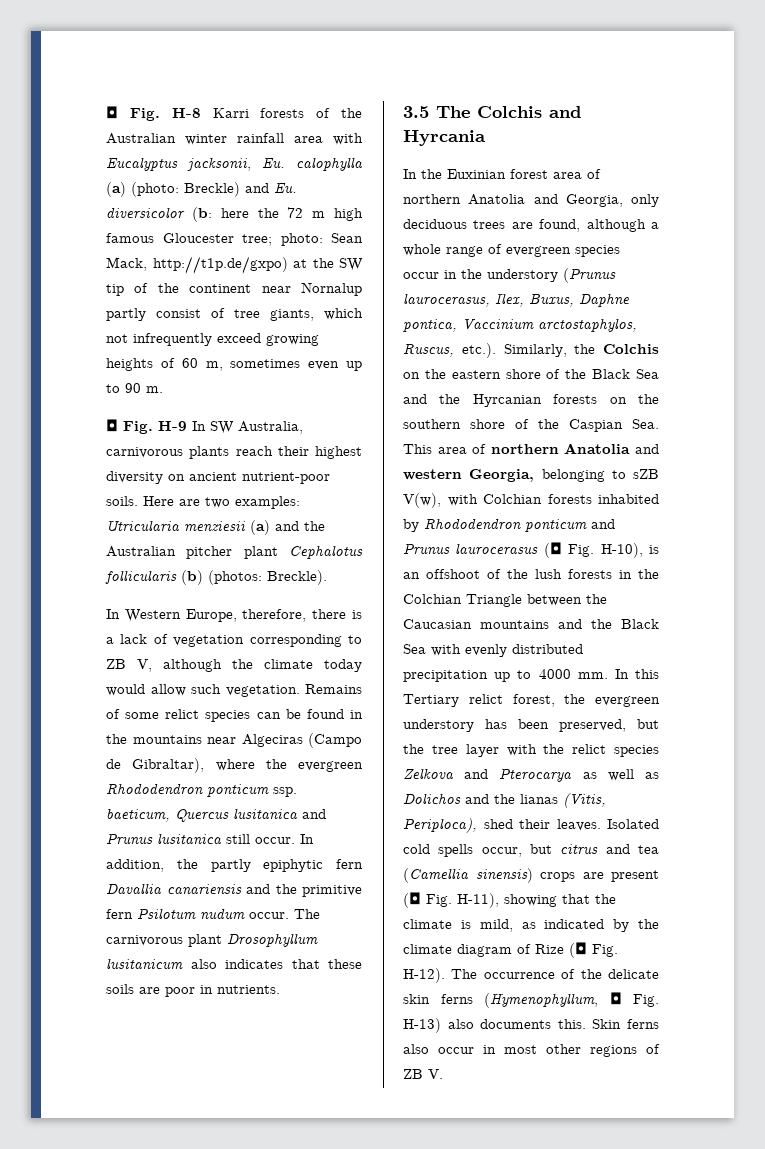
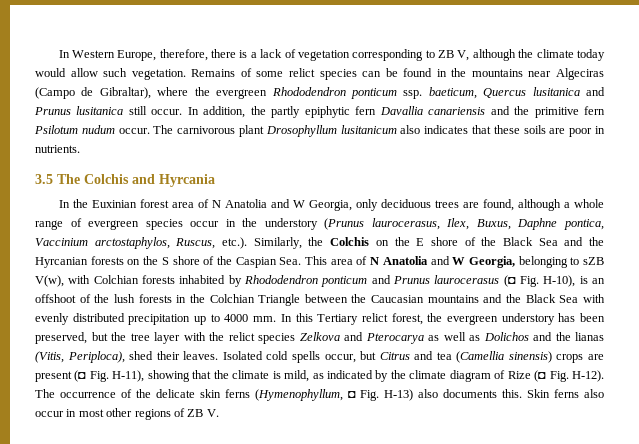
[106,106,362,121] [106,133,363,145] [106,157,363,171] [106,182,297,197] [106,207,363,222] [106,233,363,246] [106,256,363,274] [106,282,362,296] [106,308,363,321] [106,333,319,346] [106,358,362,371] [106,383,163,393] [106,419,303,434] [106,446,362,459] [106,471,330,484] [106,496,300,509] [106,520,325,535] [106,545,363,559] [105,570,327,585] ◘ Fig. H-8 Karri forests of the Australian winter rainfall area with Eucalyptus jacksonii, Eu. calophylla (a) (photo: Breckle) and Eu. diversicolor (b: here the 72 m high famous Gloucester tree; photo: Sean Mack, http://t1p.de/gxpo) at the SW tip of the continent near Nornalup partly consist of tree giants, which not infrequently exceed growing heights of 60 m, sometimes even up to 90 m. // ◘ Fig. H-9 In SW Australia, carnivorous plants reach their highest diversity on ancient nutrient-poor soils. Here are two examples: Utricularia menziesii (a) and the Australian pitcher plant Cephalotus follicularis (b) (photos: Breckle). // -> (58, 54) none
[403,194,558,205] northern Anatolia and -> [211,199,305,208] N Anatolia and W
[451,370,501,379] eastern -> [416,238,425,246] E
[403,419,461,429] southern -> [161,257,169,265] S
[490,443,659,454] [403,469,462,480] northern Anatolia and western -> [370,256,466,265] N Anatolia and W
[560,844,599,854] citrus -> [379,352,410,360] Citrus

